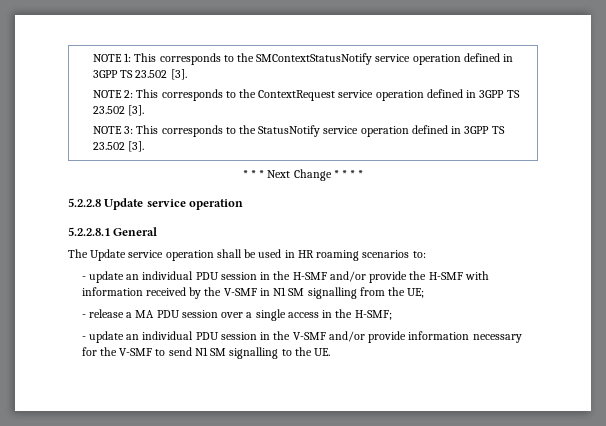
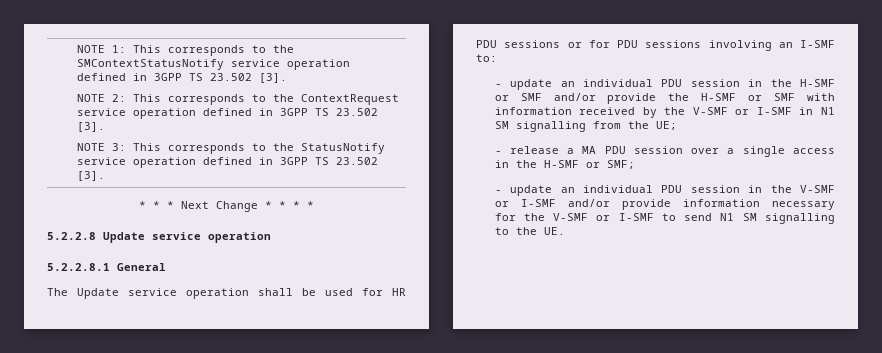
[284,250,410,261] in HR roaming scenarios -> [362,288,406,296] [476,40,835,51] for HR PDU sessions or for PDU sessions involving an I-SMF
(327, 276) none -> [494,93,542,101] or SMF
(463, 276) none -> [748,93,796,101] or SMF
(257, 292) none -> [735,107,792,115] or I-SMF
[354,310,392,320] H-SMF; -> [543,160,635,169] H-SMF or SMF;
(326, 336) none -> [494,199,556,207] or I-SMF
(153, 352) none -> [596,213,654,221] or I-SMF

